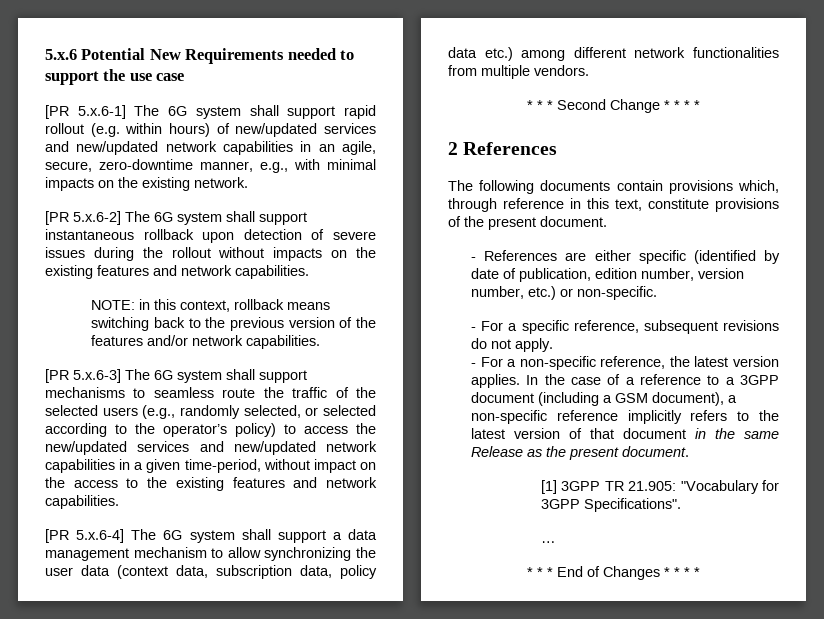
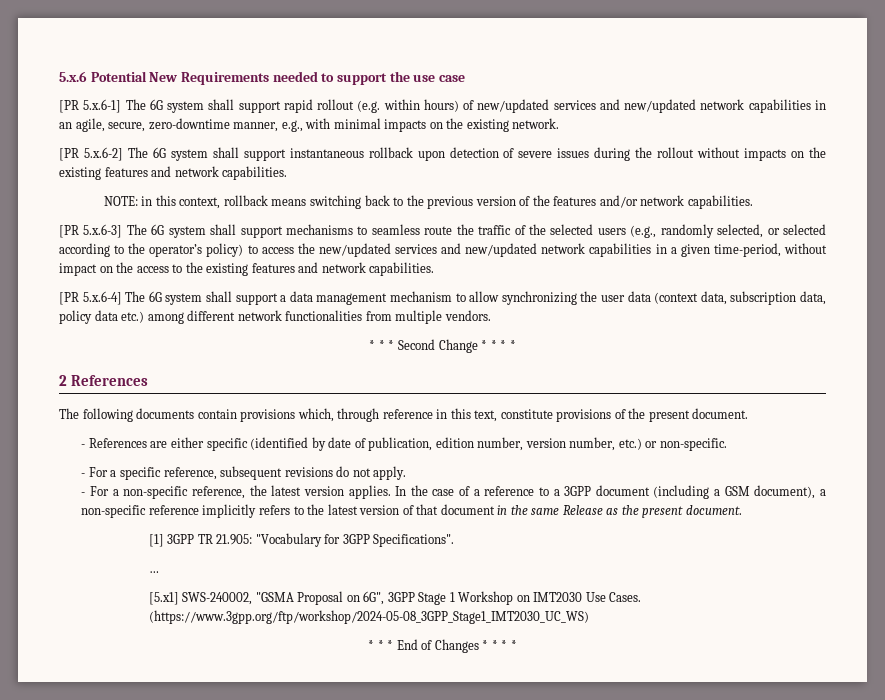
(556, 542) none -> [148,591,642,605] [148,610,589,624] // [5.x1] SWS-240002, "GSMA Proposal on 6G", 3GPP Stage 1 Workshop on IMT2030 Use Cases. (https://www.3gpp.org/ftp/workshop/2024-05-08_3GPP_Stage1_IMT2030_UC_WS)

